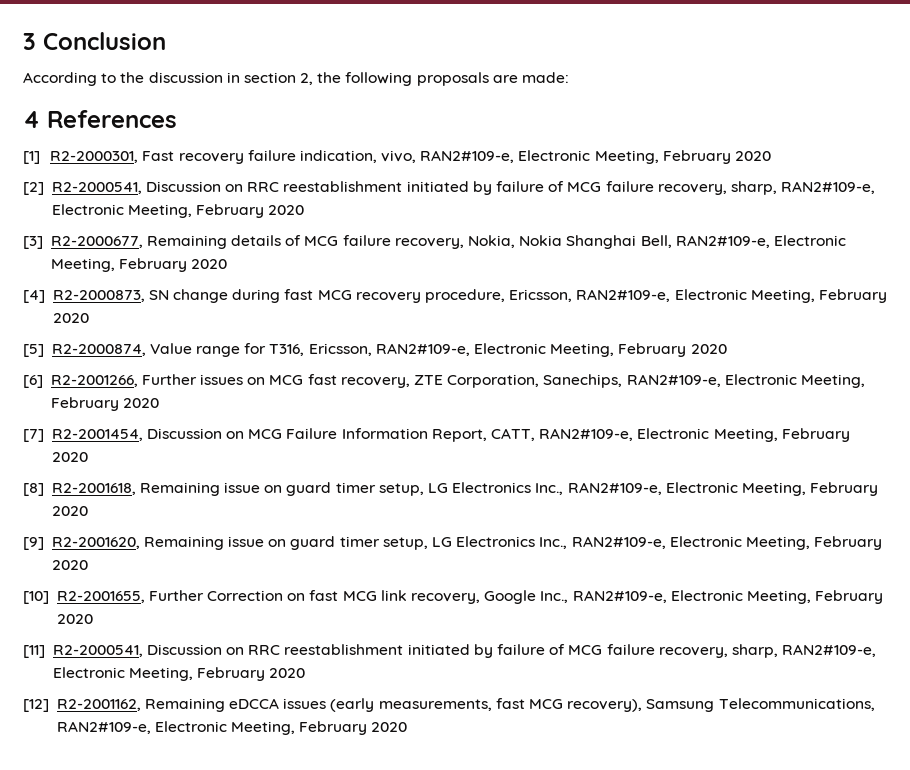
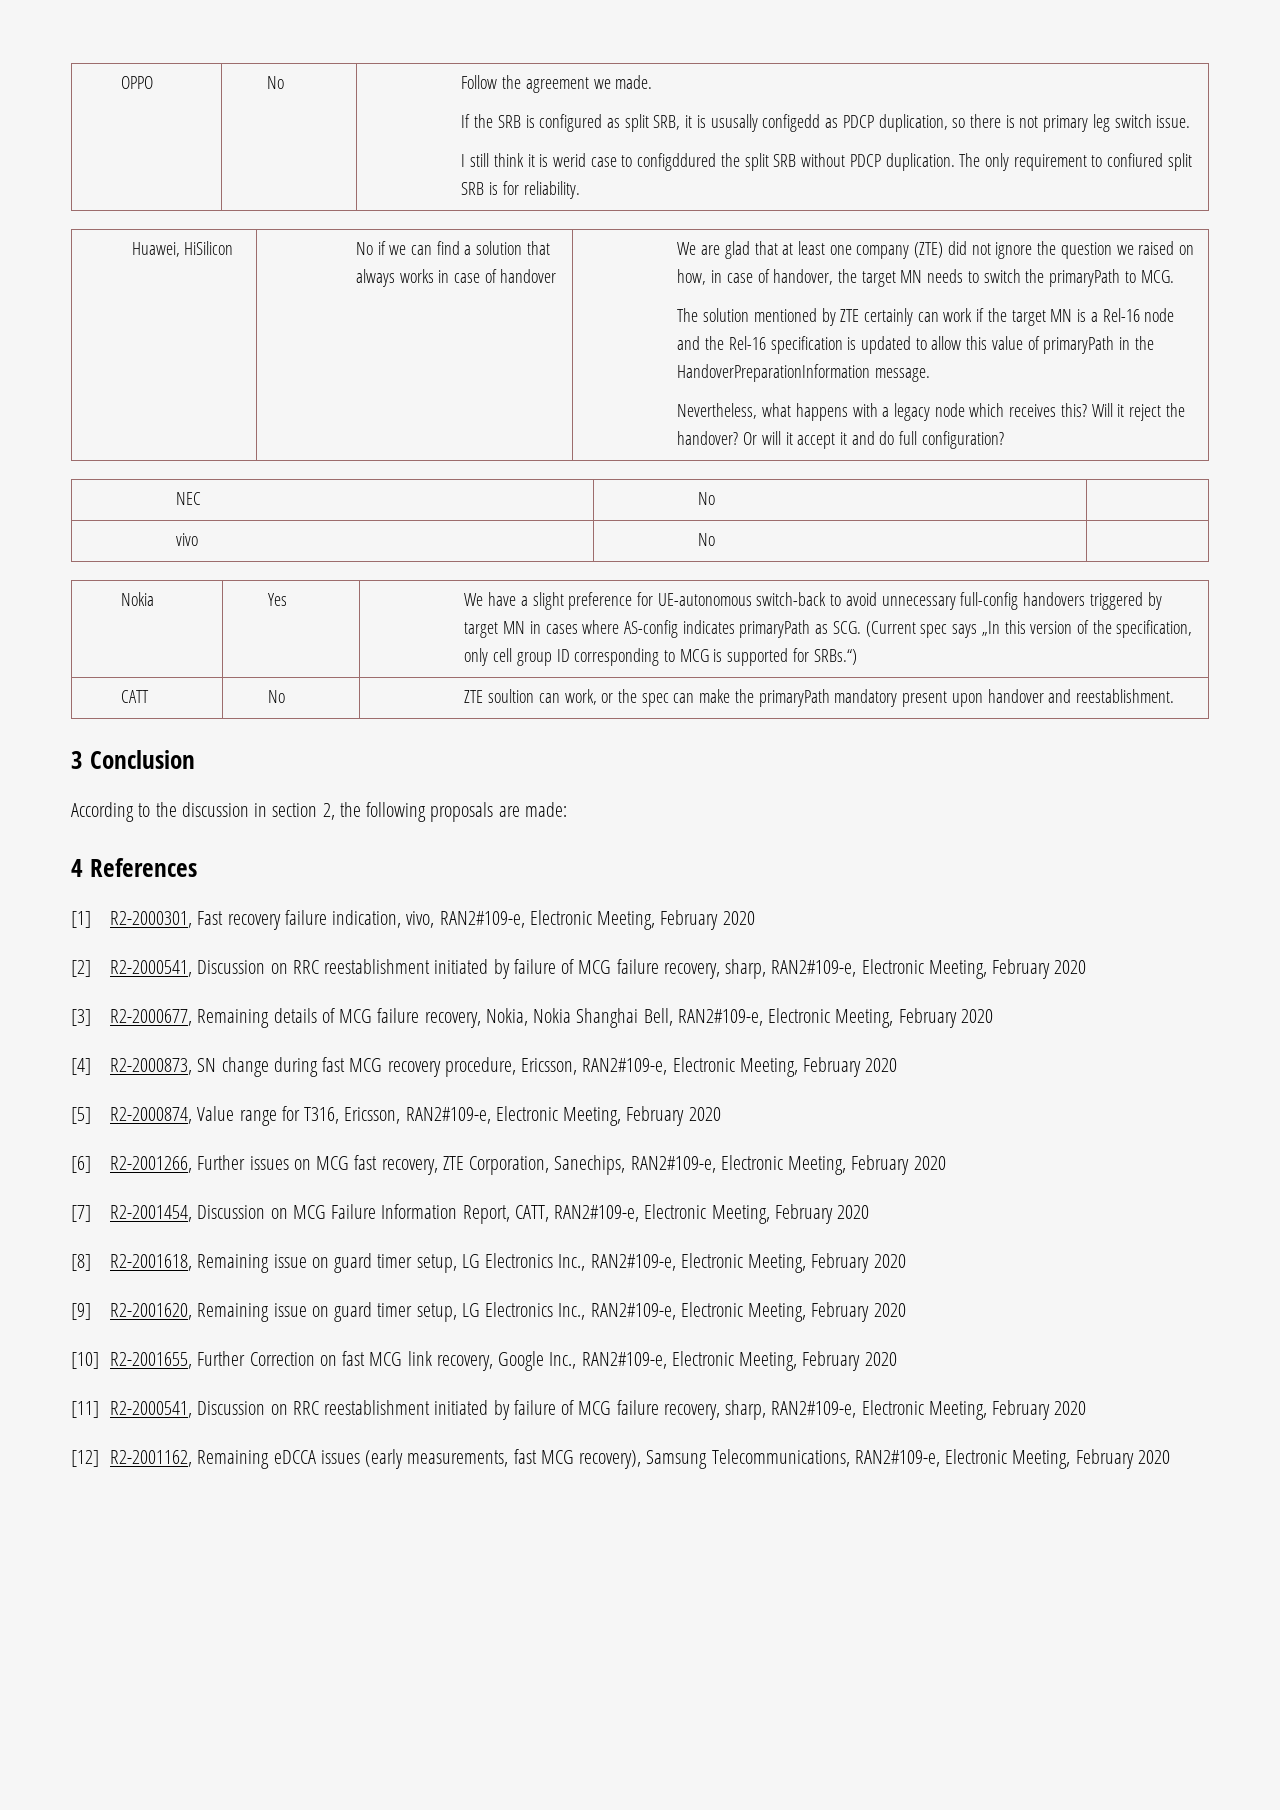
(23, 41) none -> [121,76,154,89] [266,76,284,89] [461,75,653,93] [461,114,1191,132] [461,153,1192,171] [461,181,580,199] [131,241,234,257] [355,241,550,255] [355,269,557,287] [677,241,1194,259] [677,269,1174,287] [677,308,1175,326] [677,336,1154,354] [677,364,931,382] [677,403,1185,421] [677,431,1004,449] [176,492,202,505] [698,492,716,505] [176,533,199,546] [698,533,716,546] [121,592,155,606] [268,593,288,606] [464,592,1162,610] [464,620,1193,638] [464,648,857,666] [121,690,150,703] [268,690,286,703] [464,689,1174,707] OPPO | No | Follow the agreement we made. // If the SRB is configured as split SRB, it is ususally configedd as PDCP duplication, so there is not primary leg switch issue. // I still think it is werid case to configddured the split SRB without PDCP duplication. The only requirement to confiured split SRB is for reliability. // Huawei, HiSilicon | No if we can find a solution that always works in case of handover | We are glad that at least one company (ZTE) did not ignore the question we raised on how, in case of handover, the target MN needs to switch the primaryPath to MCG. // The solution mentioned by ZTE certainly can work if the target MN is a Rel-16 node and the Rel-16 specification is updated to allow this value of primaryPath in the HandoverPreparationInformation message. // Nevertheless, what happens with a legacy node which receives this? Will it reject the handover? Or will it accept it and do full configuration? // NEC | No | // vivo | No | // Nokia | Yes | We have a slight preference for UE-autonomous switch-back to avoid unnecessary full-config handovers triggered by target MN in cases where AS-config indicates primaryPath as SCG. (Current spec says „In this version of the specification, only cell group ID corresponding to MCG is supported for SRBs.“) // CATT | No | ZTE soultion can work, or the spec can make the primaryPath mandatory present upon handover and reestablishment. //

